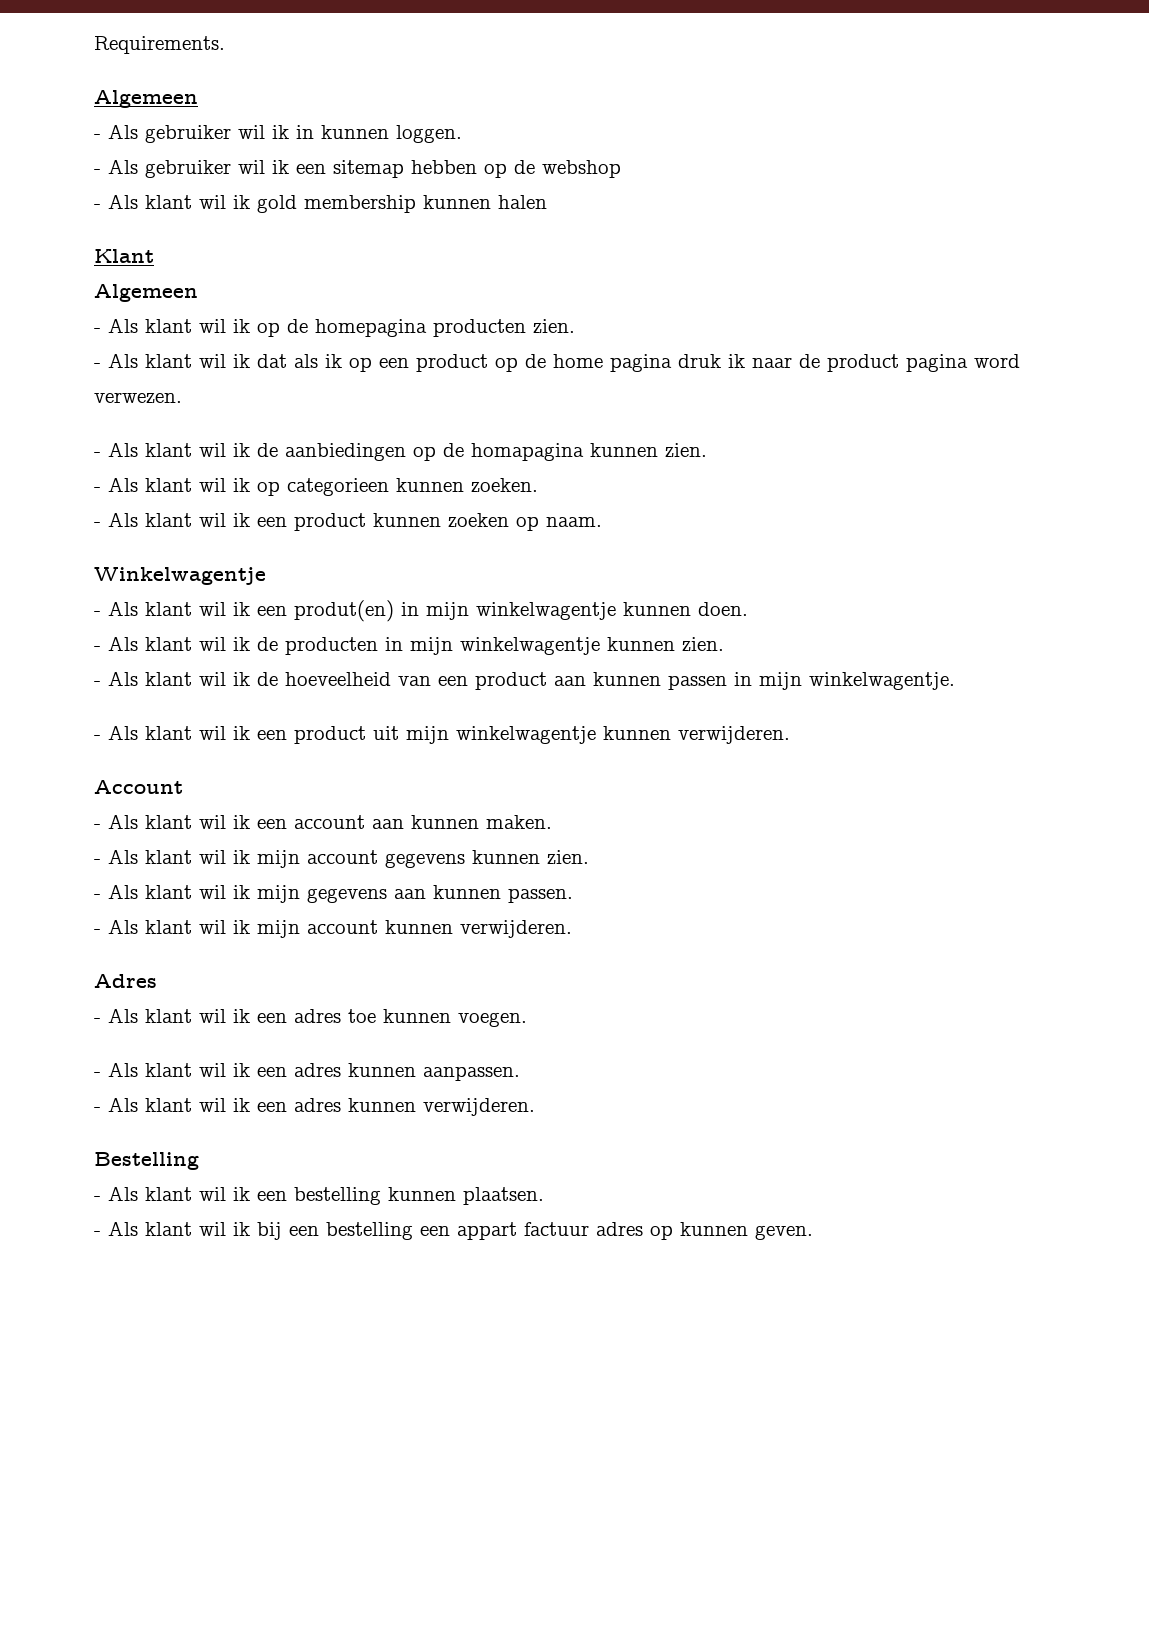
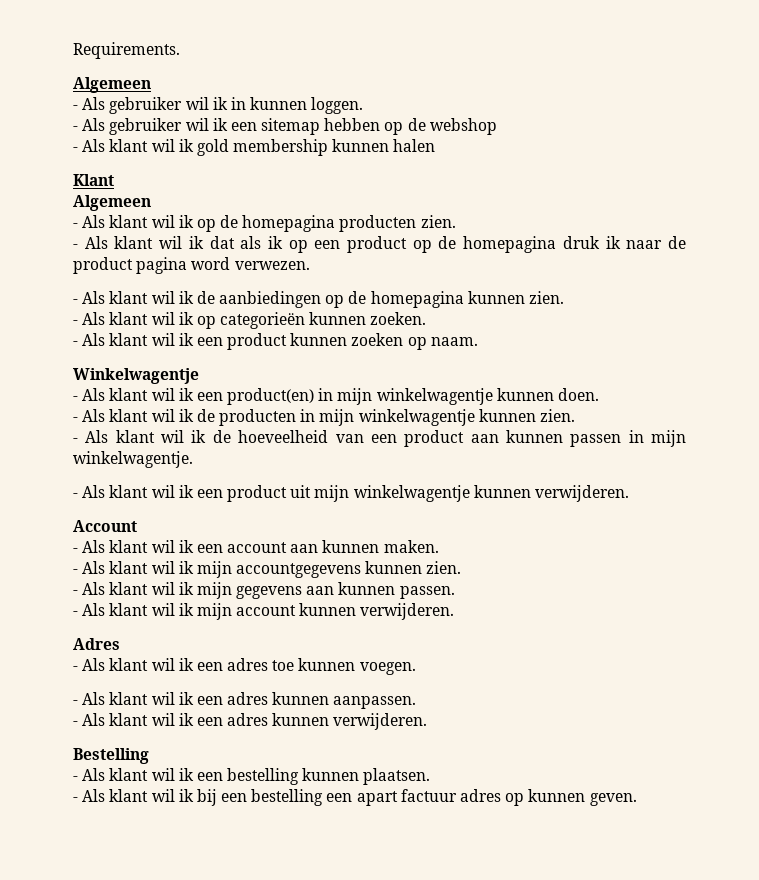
[553,354,672,372] home pagina -> [463,236,557,253] homepagina
[471,443,584,461] homapagina -> [370,291,464,308] homepagina
[287,478,389,496] categorieen -> [220,312,306,329] categorieën
[294,600,394,622] produt(en) -> [227,388,315,405] product(en)
[307,850,465,868] account gegevens -> [236,563,362,578] accountgegevens
[457,1222,517,1240] appart -> [356,791,398,806] apart

